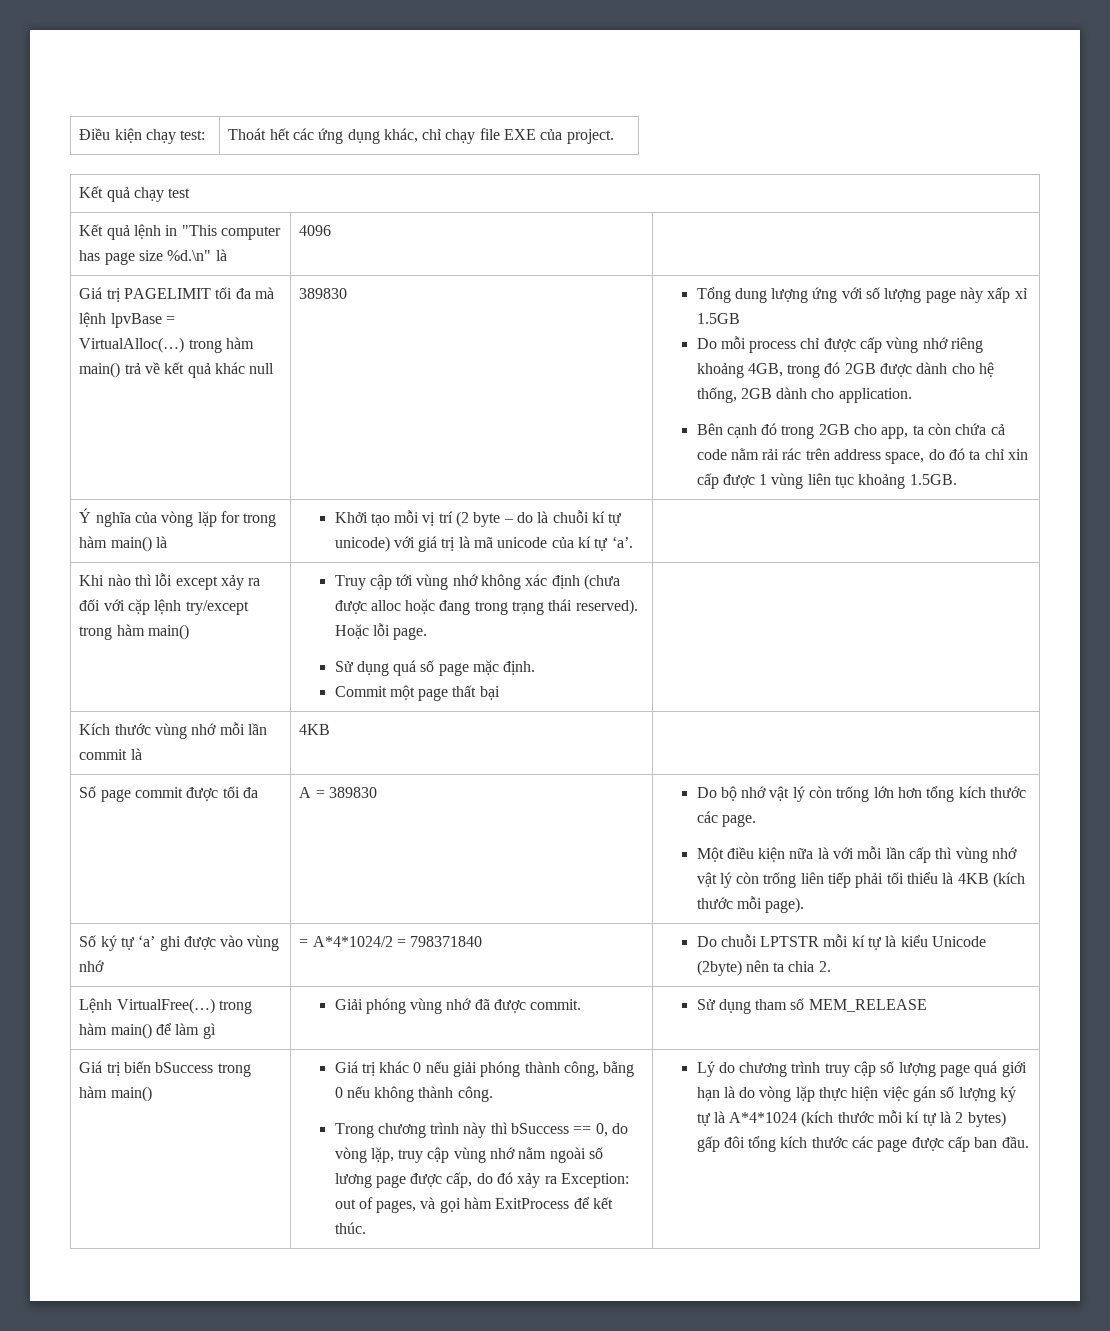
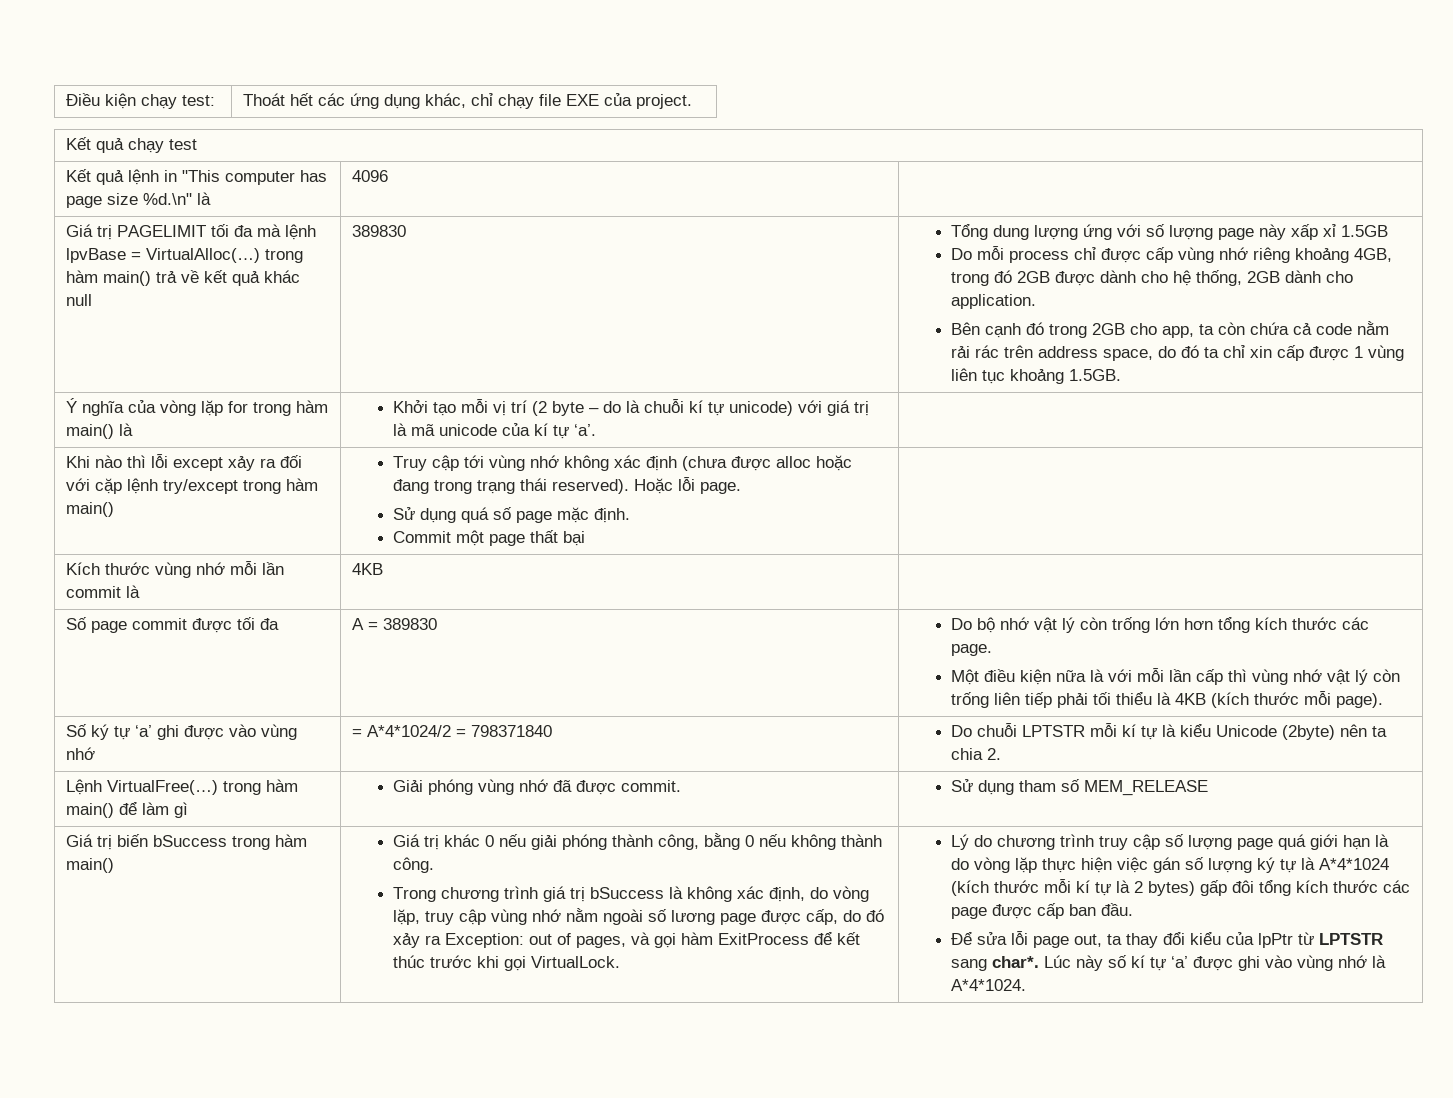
[463,1122,608,1138] này thì bSuccess == 0, -> [543,886,806,902] giá trị bSuccess là không xác định,
[334,1222,366,1234] thúc. -> [393,955,621,971] thúc trước khi gọi VirtualLock.
(1029, 1142) none -> [951,931,1384,948] [951,955,1387,971] [951,979,1027,991] // Để sửa lỗi page out, ta thay đổi kiểu của lpPtr từ LPTSTR sang char*. Lúc này số kí tự ‘a’ được ghi vào vùng nhớ là A*4*1024.

